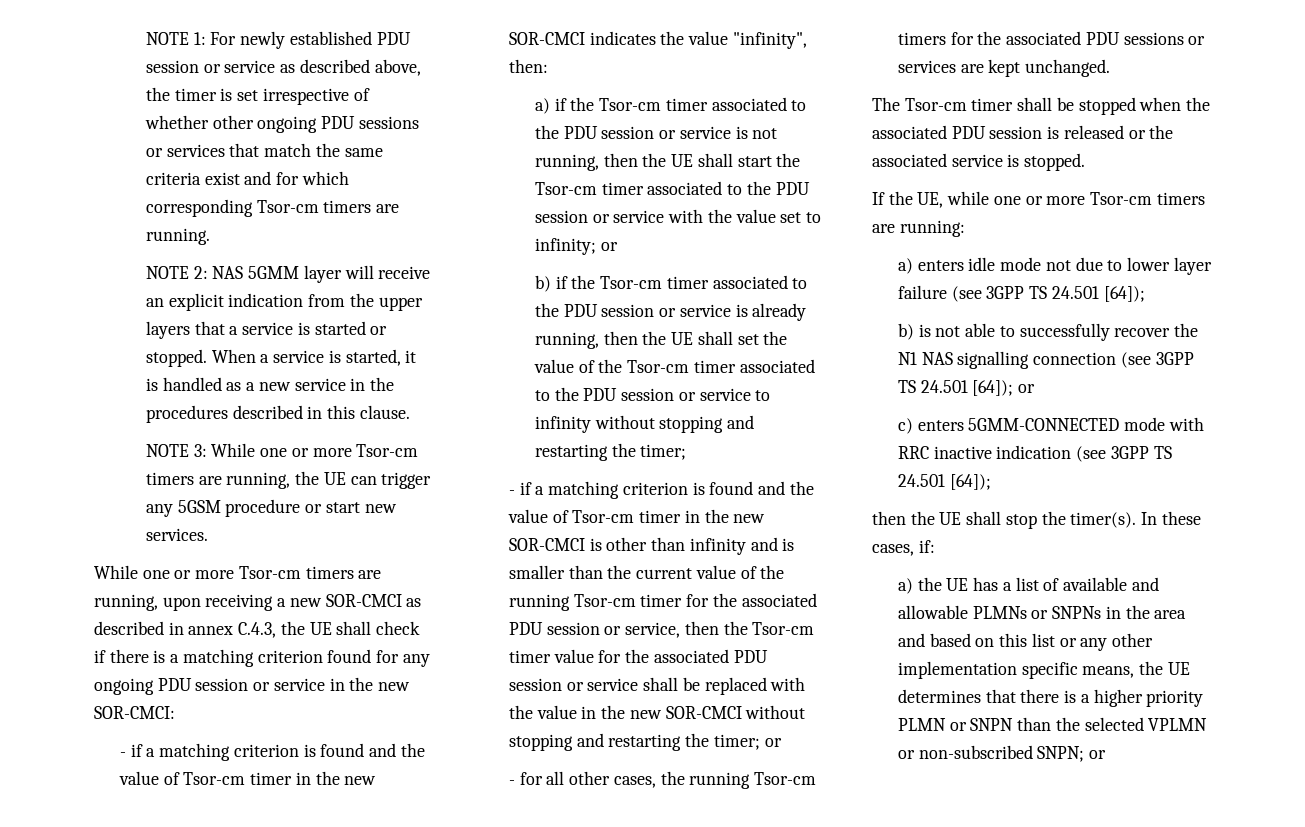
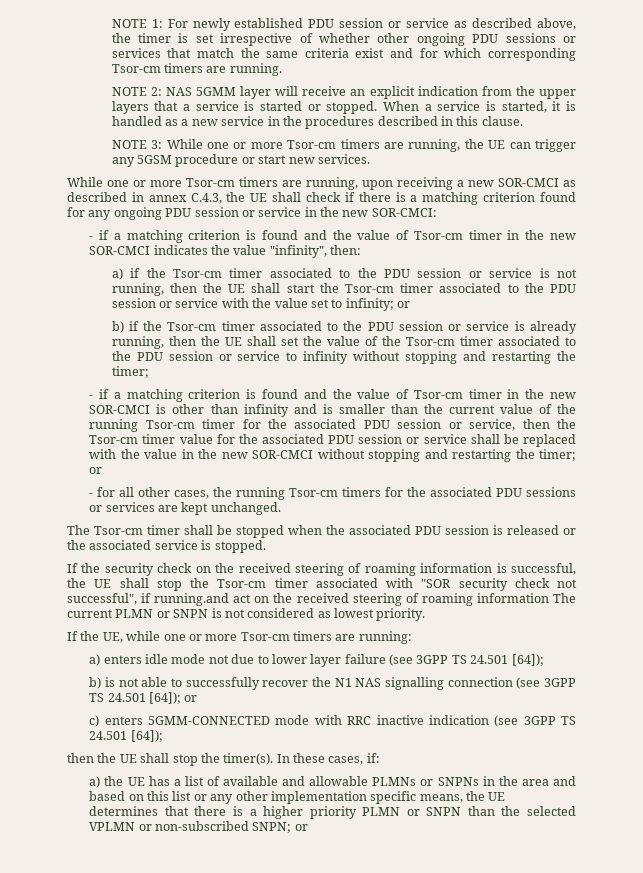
(1086, 162) none -> [67,563,576,576] [67,578,577,591] [67,593,576,606] [67,608,426,621] // If the security check on the received steering of roaming information is successful, the UE shall stop the Tsor-cm timer associated with "SOR security check not successful", if running.and act on the received steering of roaming information The current PLMN or SNPN is not considered as lowest priority.

